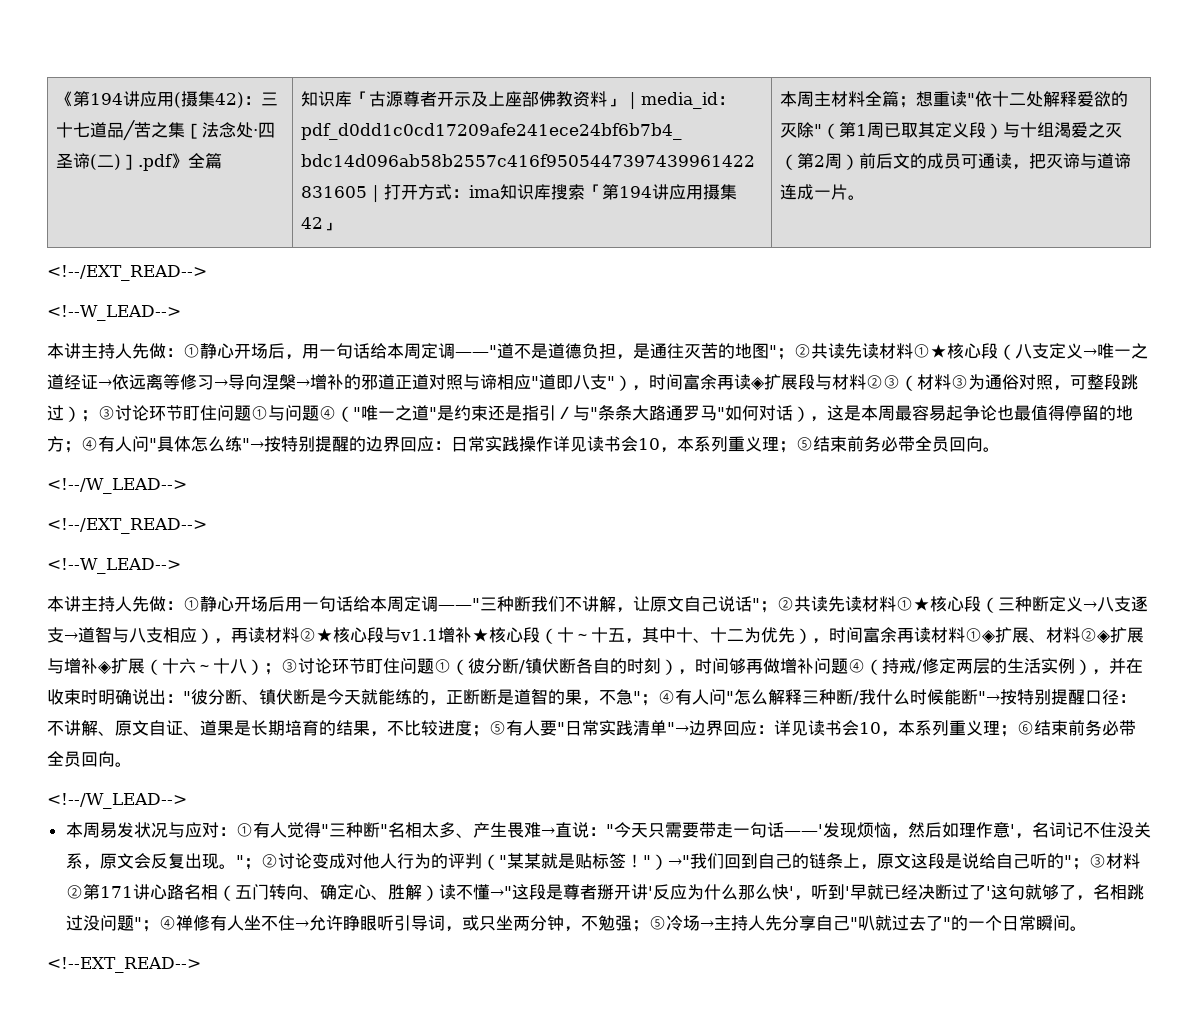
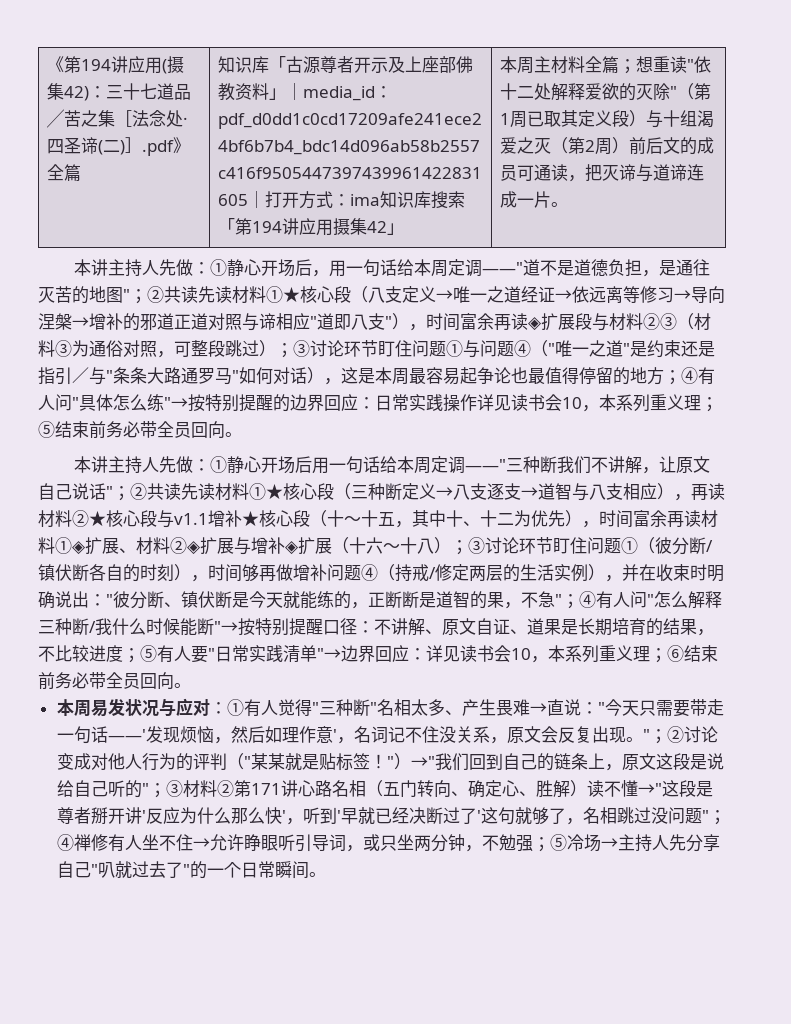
[47,265,207,281] [47,305,181,321] // <!--/EXT_READ--> // <!--W_LEAD--> -> (569, 204) none
[47,478,187,494] [47,518,207,534] [47,558,181,574] // <!--/W_LEAD--> // <!--/EXT_READ--> // <!--W_LEAD--> -> (242, 434) none
[47,793,187,809] // <!--/W_LEAD--> -> (191, 685) none
[47,957,201,973] // <!--EXT_READ--> -> (326, 874) none

